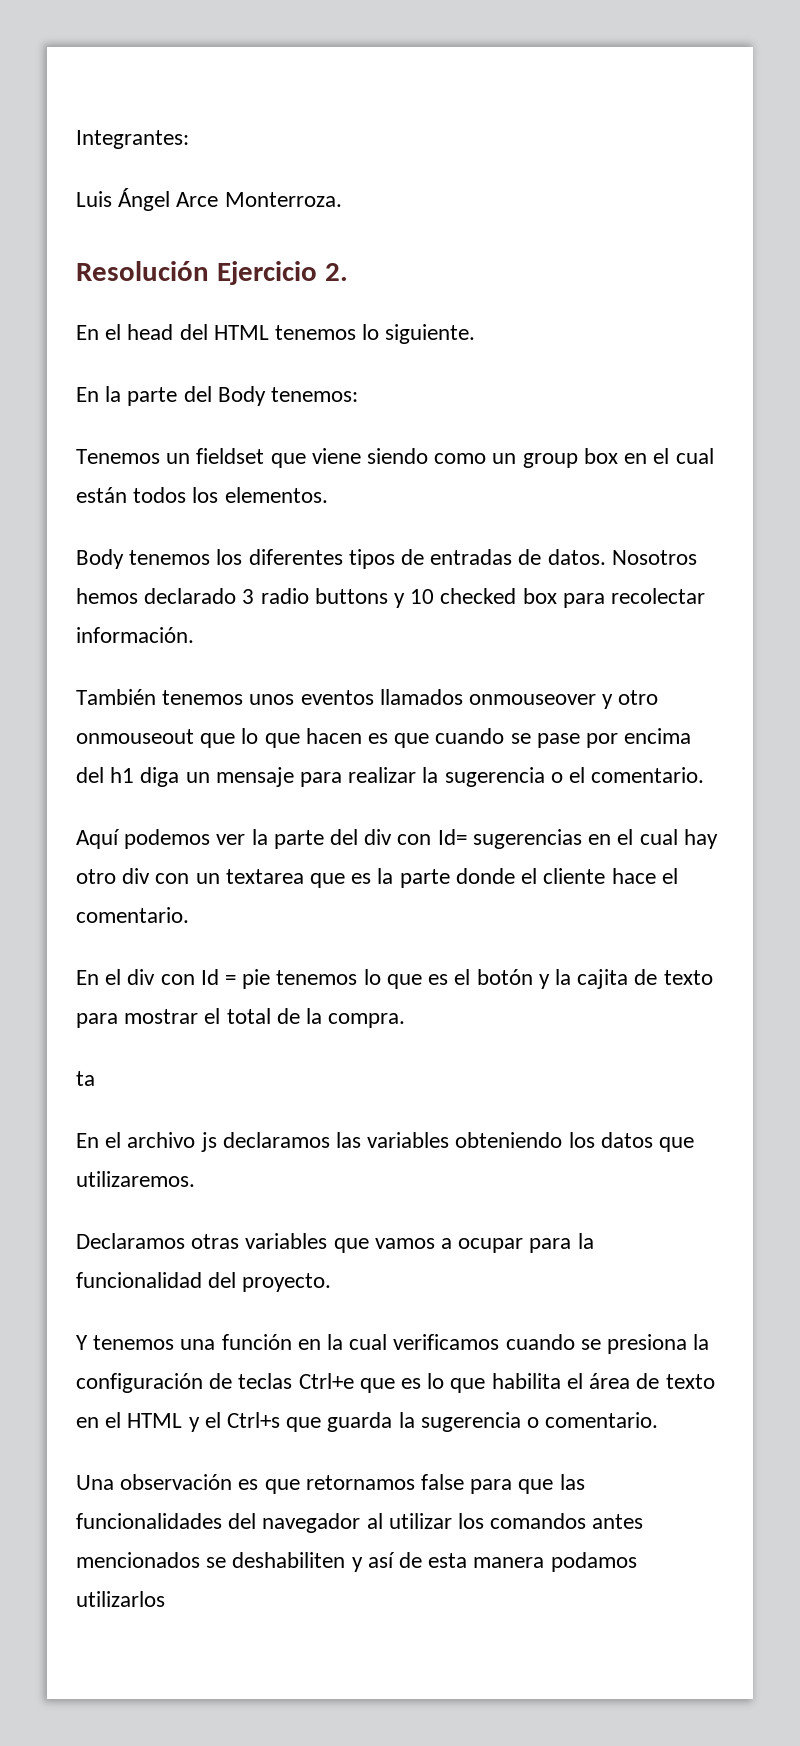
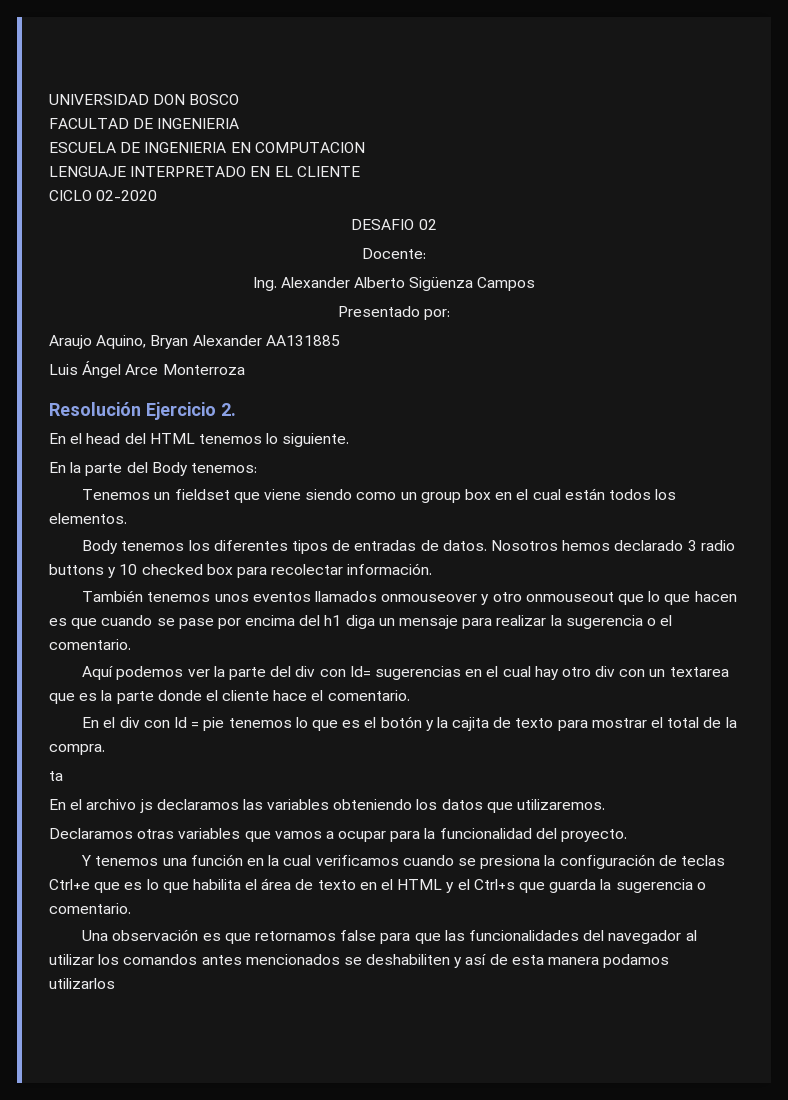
[76,130,189,149] Integrantes: -> [49,94,240,105] [49,118,240,129] [49,142,365,153] [49,166,360,177] [49,190,158,201] [351,219,437,230] [362,248,426,259] [252,277,536,291] [337,306,451,320] [49,335,340,349] UNIVERSIDAD DON BOSCO // FACULTAD DE INGENIERIA // ESCUELA DE INGENIERIA EN COMPUTACION // LENGUAJE INTERPRETADO EN EL CLIENTE // CICLO 02-2020 // DESAFIO 02 // Docente: // Ing. Alexander Alberto Sigüenza Campos // Presentado por: // Araujo Aquino, Bryan Alexander AA131885
[224,192,342,207] Monterroza. -> [162,364,245,375] Monterroza

